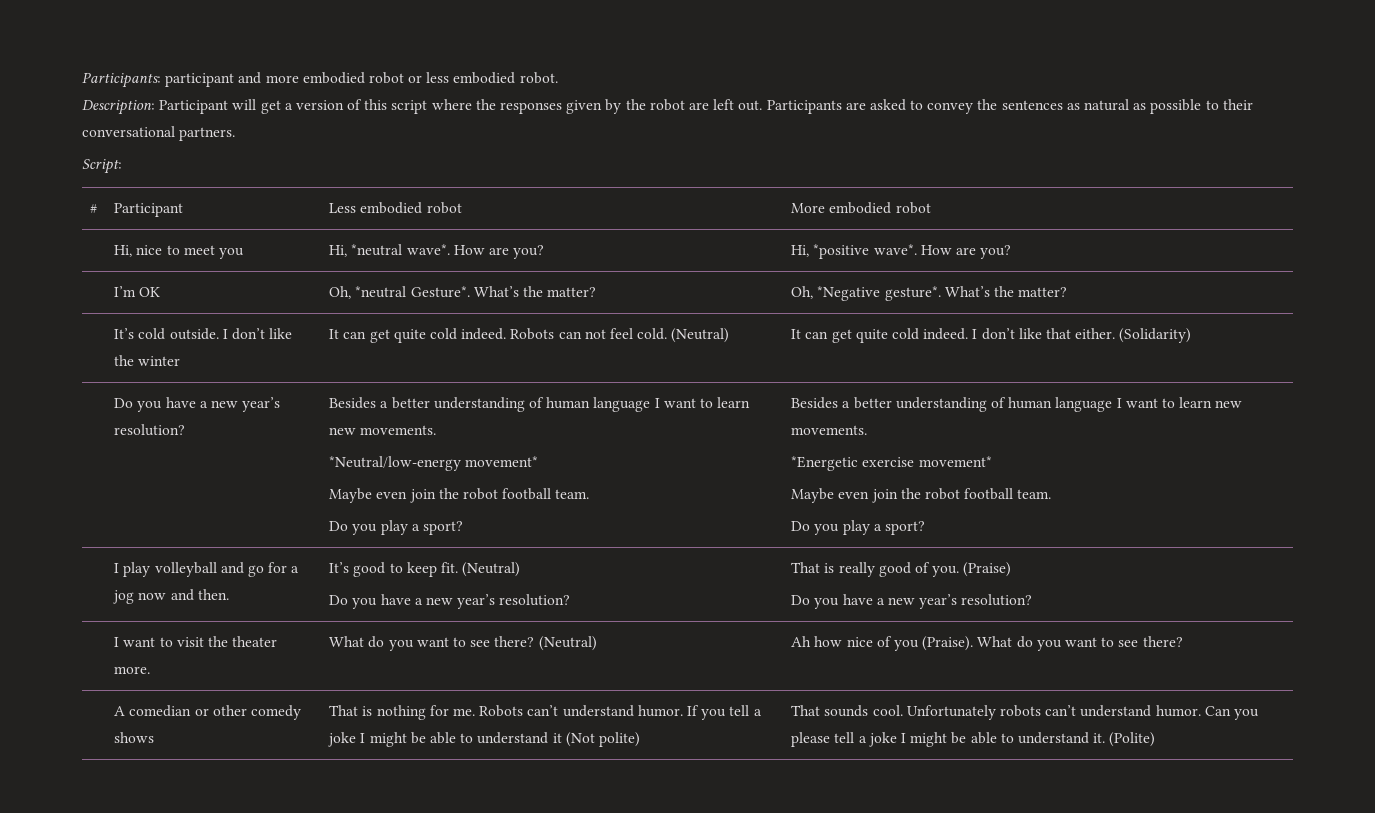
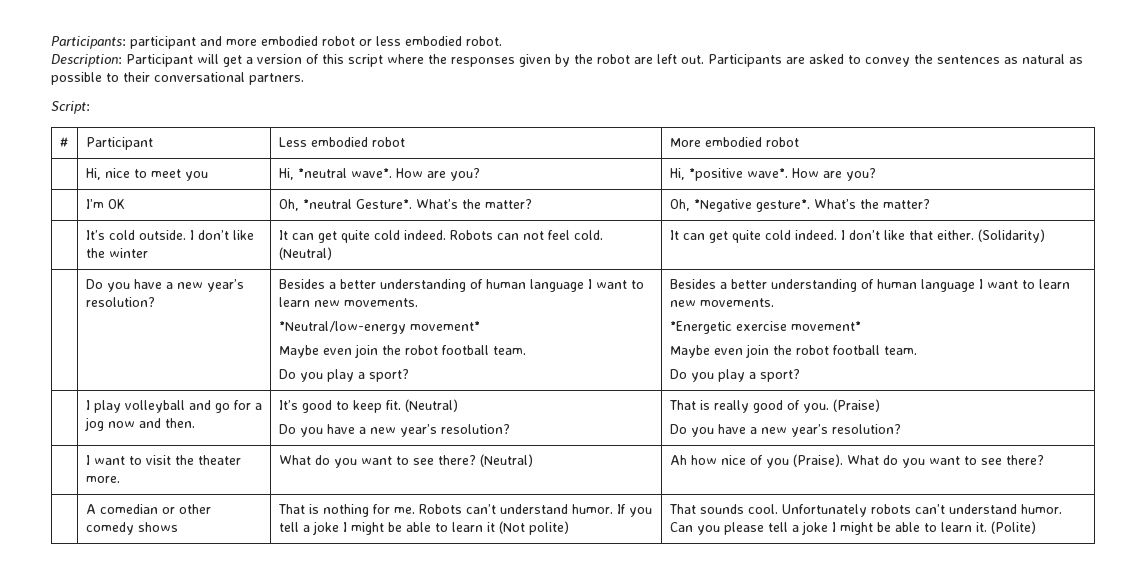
[477,732,549,744] understand -> [451,522,483,532] learn
[1017,732,1089,744] understand -> [940,522,972,532] learn

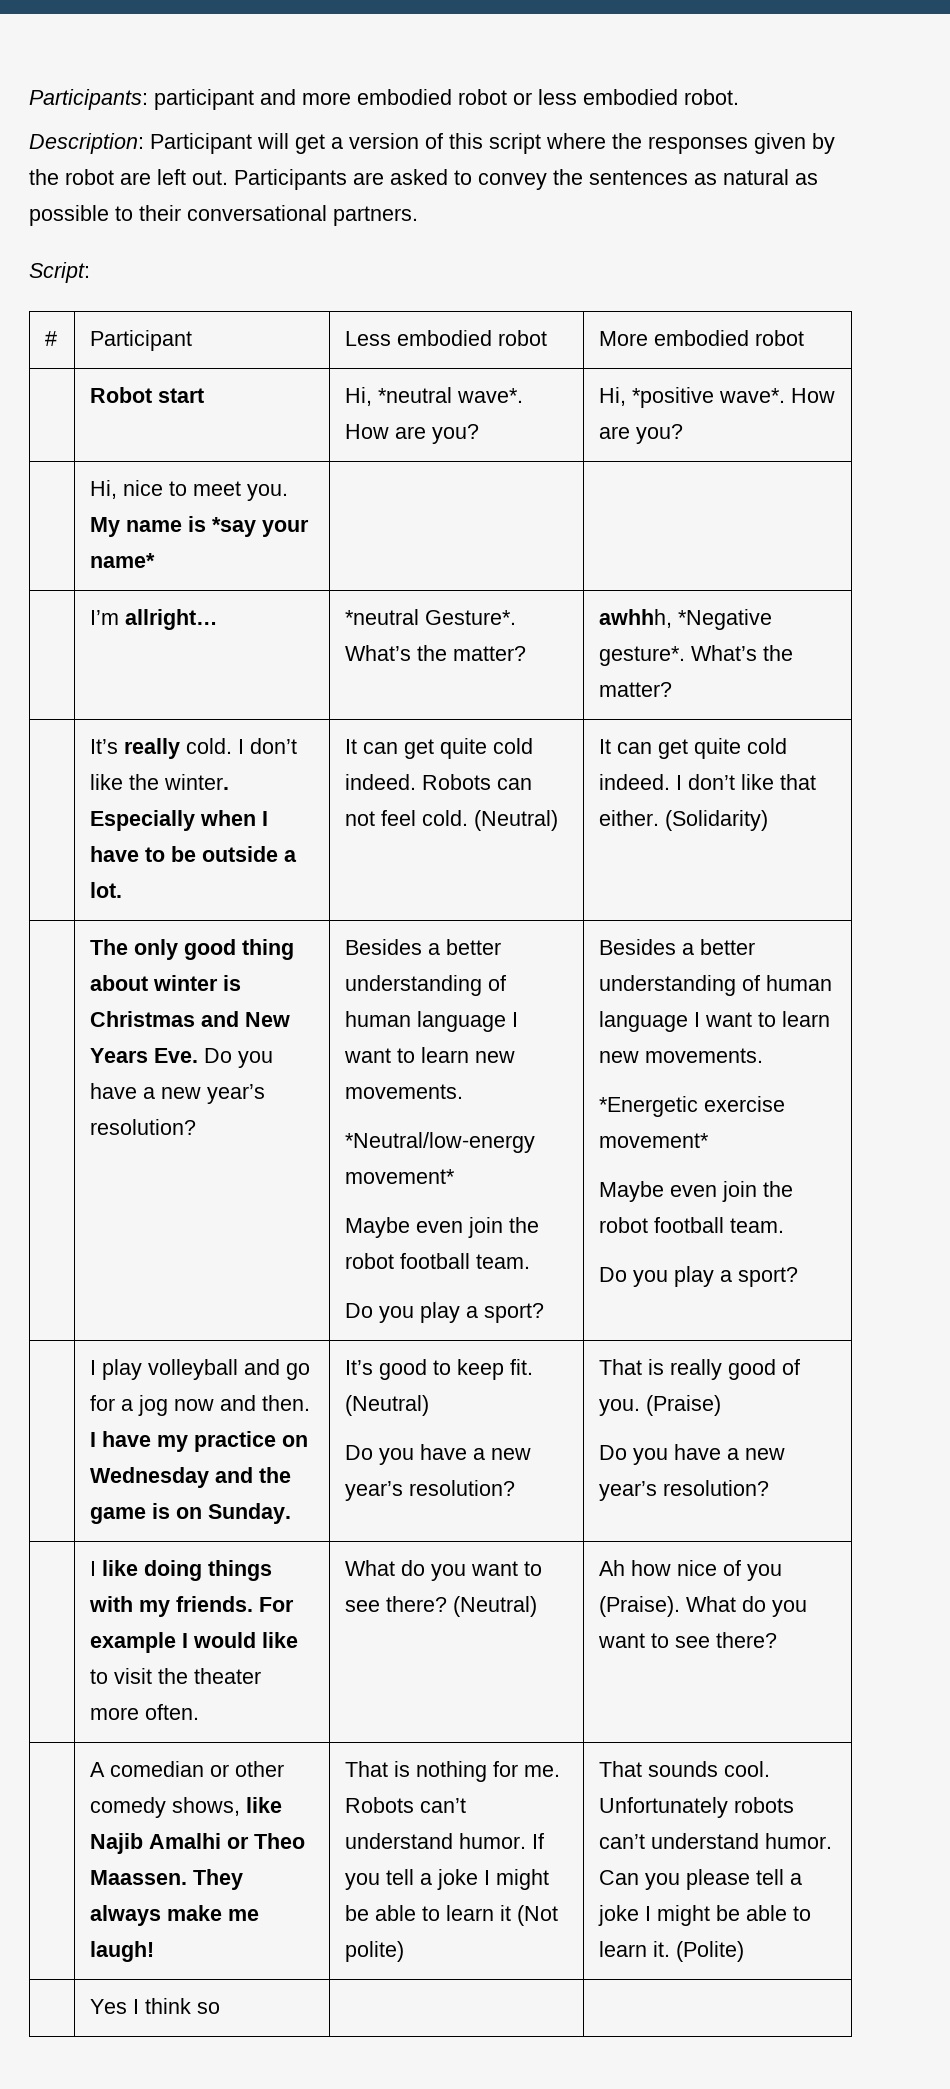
[85,168,208,181] Hi, nice to meet you -> [90,387,205,403] Robot start
(876, 174) none -> [90,480,289,501] [90,516,310,537] [90,553,156,568] // | Hi, nice to meet you. My name is *say your name* | |
[107,199,125,209] [278,199,299,211] OK | Oh, -> [125,609,219,630] allright… |
[669,199,690,211] Oh, -> [599,609,673,628] awhhh,
[108,230,186,240] cold outside. -> [124,738,233,759] really cold.
[108,248,148,258] winter -> [164,774,230,790] [90,810,269,831] [90,846,298,862] [90,882,123,898] winter. Especially when I have to be outside a lot.
(1045, 236) none -> [90,939,295,960] [90,975,242,991] [90,1011,291,1027] [90,1048,199,1063] The only good thing about winter is Christmas and New Years Eve.
(195, 423) none -> [90,1431,309,1452] [90,1467,292,1488] [90,1503,292,1524] I have my practice on Wednesday and the game is on Sunday.
[93,456,125,465] want -> [102,1560,273,1581] [89,1596,295,1617] [90,1632,299,1653] like doing things with my friends. For example I would like
[85,476,120,483] more. -> [90,1704,200,1720] more often.
[137,522,178,532] shows -> [172,1797,283,1816] [90,1833,306,1854] [90,1869,244,1890] [90,1905,260,1926] [90,1941,155,1962] shows, like Najib Amalhi or Theo Maassen. They always make me laugh!
(1036, 527) none -> [90,1998,221,2014] // | Yes I think so | |

